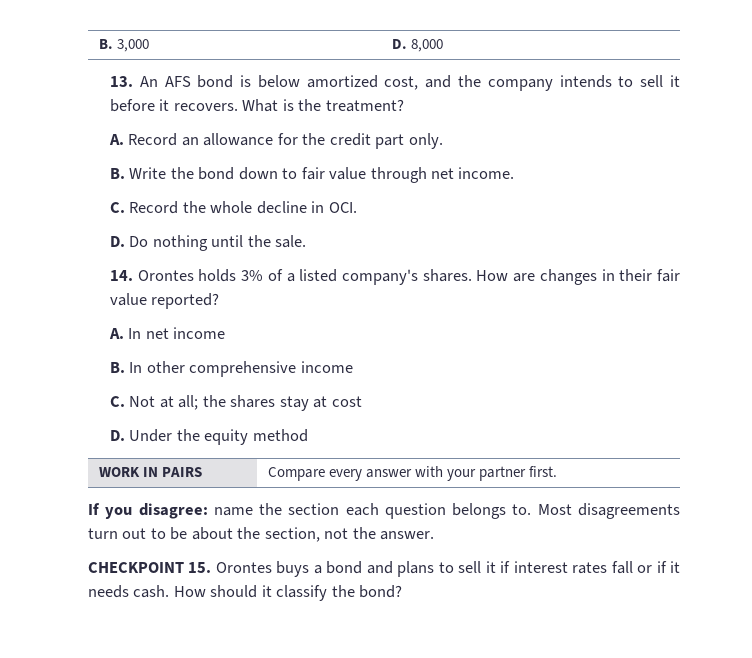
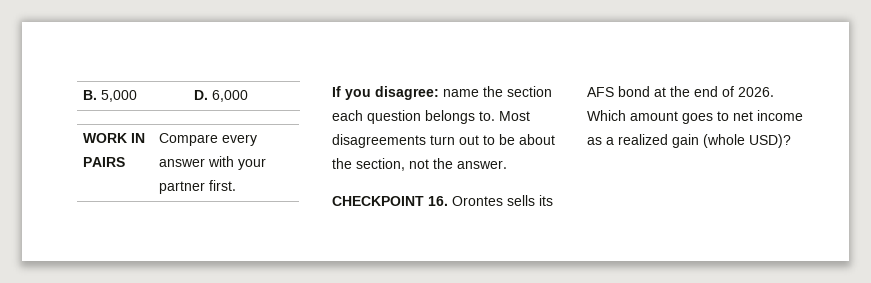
[99,39,150,52] [392,39,444,52] [109,75,680,91] [109,99,404,112] [108,133,443,149] [109,167,515,183] [109,201,357,214] [109,235,307,251] [109,269,681,285] [109,293,220,309] [108,327,226,339] [109,361,353,377] [109,395,362,411] [109,429,308,445] B. 3,000 | D. 8,000 // 13. An AFS bond is below amortized cost, and the company intends to sell it before it recovers. What is the treatment? // A. Record an allowance for the credit part only. // B. Write the bond down to fair value through net income. // C. Record the whole decline in OCI. // D. Do nothing until the sale. // 14. Orontes holds 3% of a listed company's shares. How are changes in their fair value reported? // A. In net income // B. In other comprehensive income // C. Not at all; the shares stay at cost // D. Under the equity method -> [83,90,138,102] [194,90,249,102] B. 5,000 | D. 6,000
[188,561,681,577] [88,585,403,601] 15. Orontes buys a bond and plans to sell it if interest rates fall or if it needs cash. How should it classify the bond? -> [428,195,553,206] [587,86,774,97] [587,110,803,124] [587,134,791,148] 16. Orontes sells its AFS bond at the end of 2026. Which amount goes to net income as a realized gain (whole USD)?

